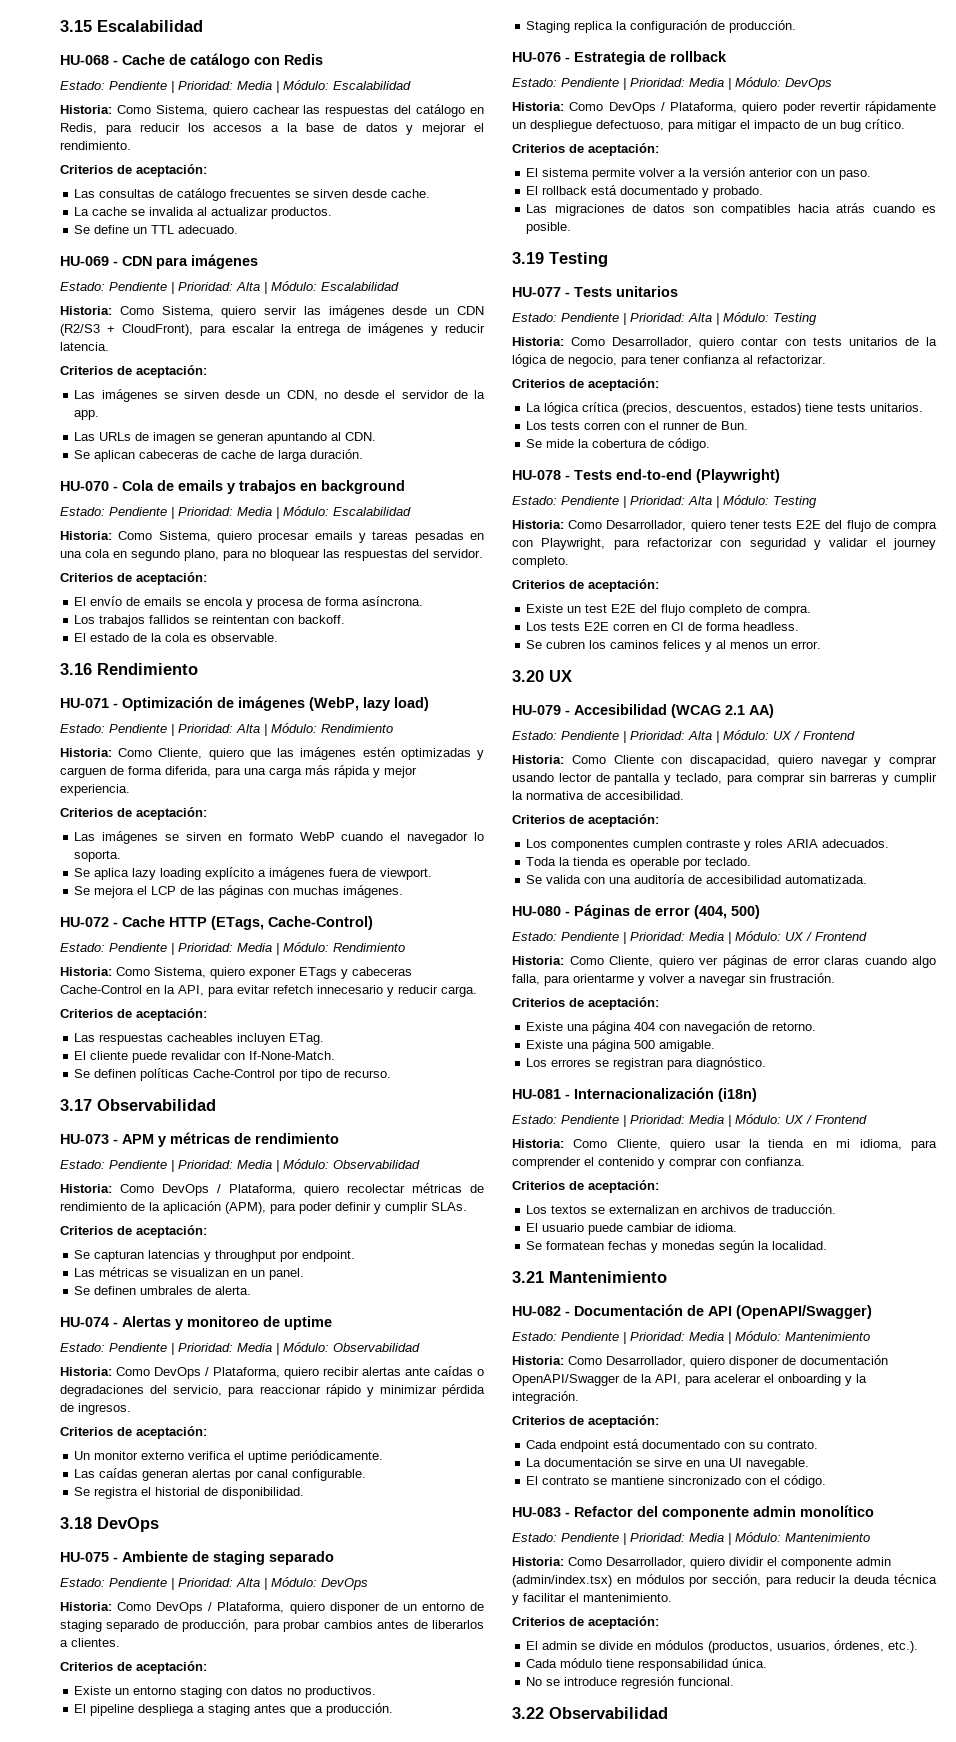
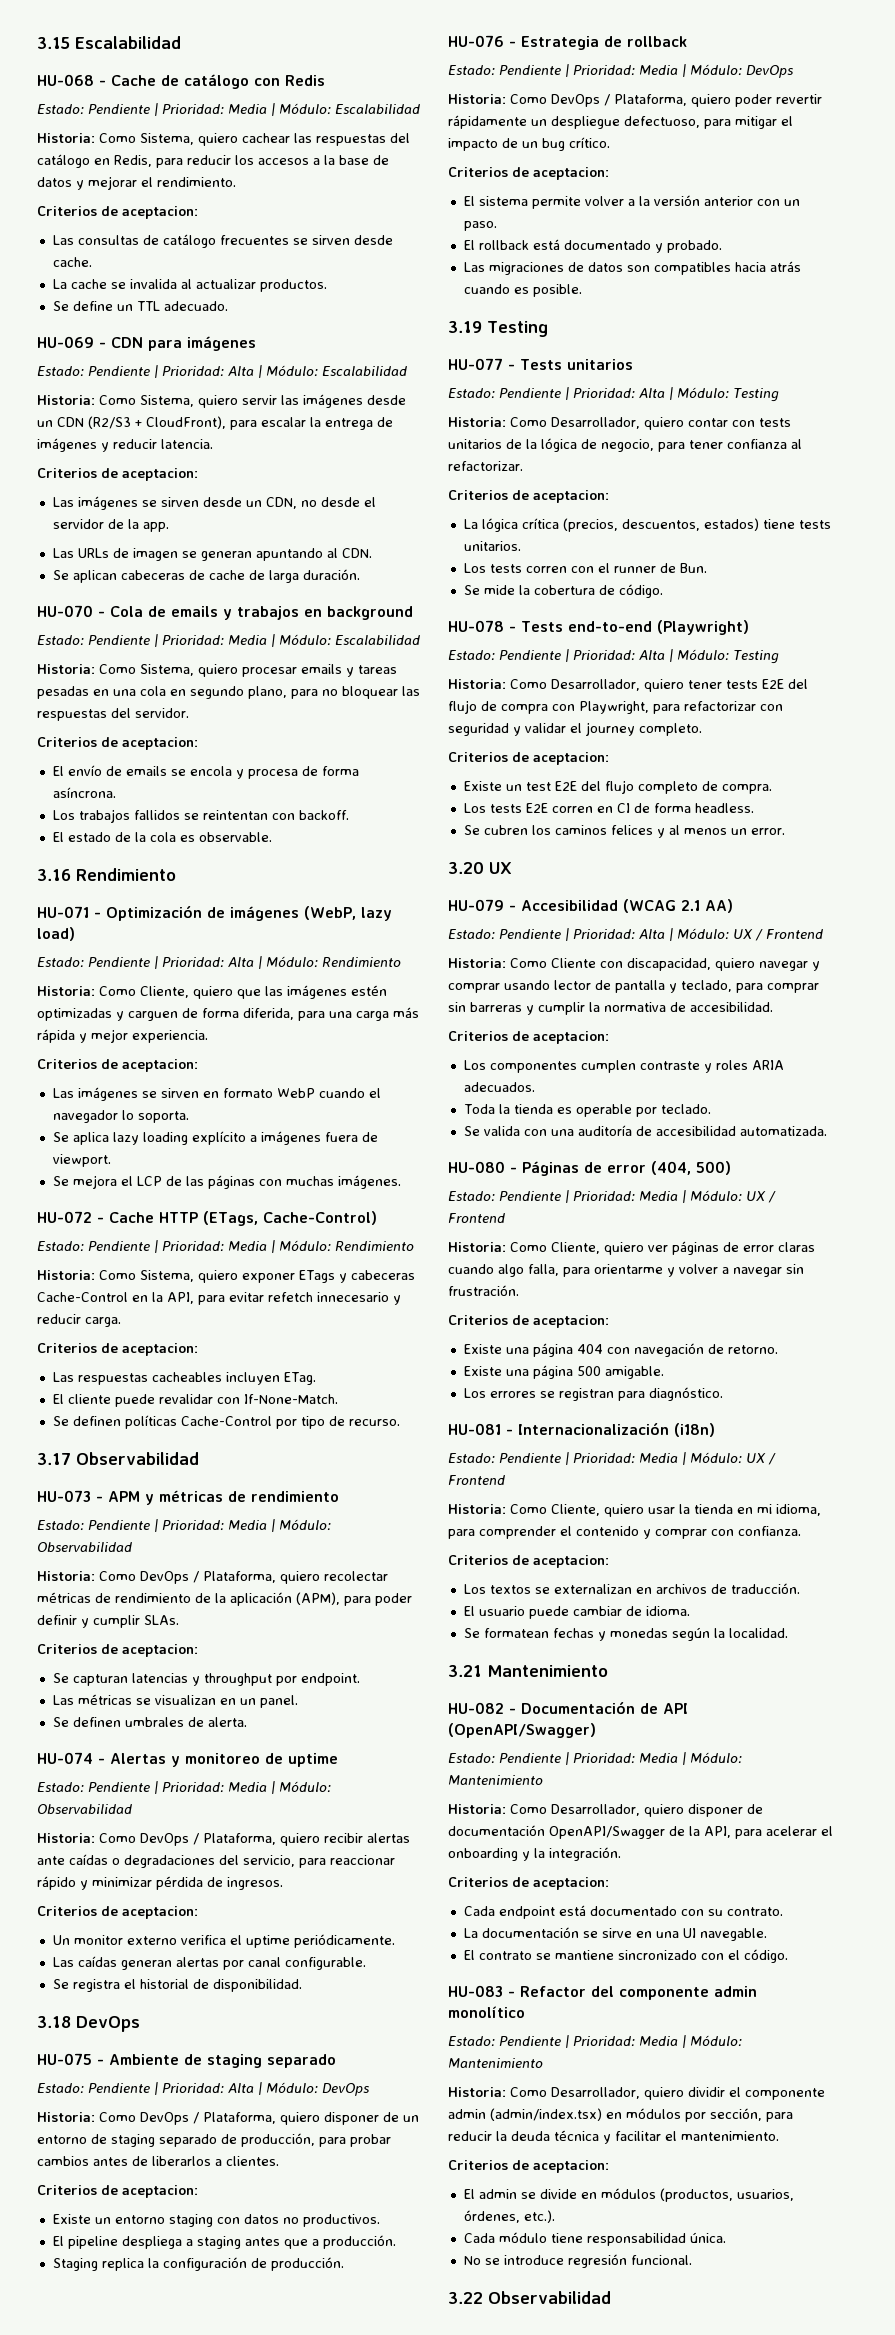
[136,164,207,177] aceptación: -> [122,206,198,219] aceptacion:
[136,365,207,378] aceptación: -> [122,468,198,481] aceptacion:
[136,572,207,585] aceptación: -> [122,737,198,750] aceptacion:
[136,807,207,820] aceptación: -> [122,1059,198,1072] aceptacion:
[136,1008,207,1021] aceptación: -> [122,1343,198,1356] aceptacion:
[136,1225,207,1238] aceptación: -> [122,1644,198,1657] aceptacion:
[136,1426,207,1439] aceptación: -> [122,1906,198,1919] aceptacion:
[136,1661,207,1674] aceptación: -> [122,2185,198,2198] aceptacion:
[588,143,659,156] aceptación: -> [533,167,609,180] aceptacion:
[588,378,659,391] aceptación: -> [533,490,609,503] aceptacion:
[588,579,659,592] aceptación: -> [533,752,609,765] aceptacion:
[588,814,659,827] aceptación: -> [533,1031,609,1044] aceptacion:
[588,997,659,1010] aceptación: -> [533,1315,609,1328] aceptacion:
[588,1180,659,1193] aceptación: -> [533,1555,609,1568] aceptacion:
[588,1415,659,1428] aceptación: -> [533,1877,609,1890] aceptacion:
[588,1616,659,1629] aceptación: -> [533,2160,609,2173] aceptacion:

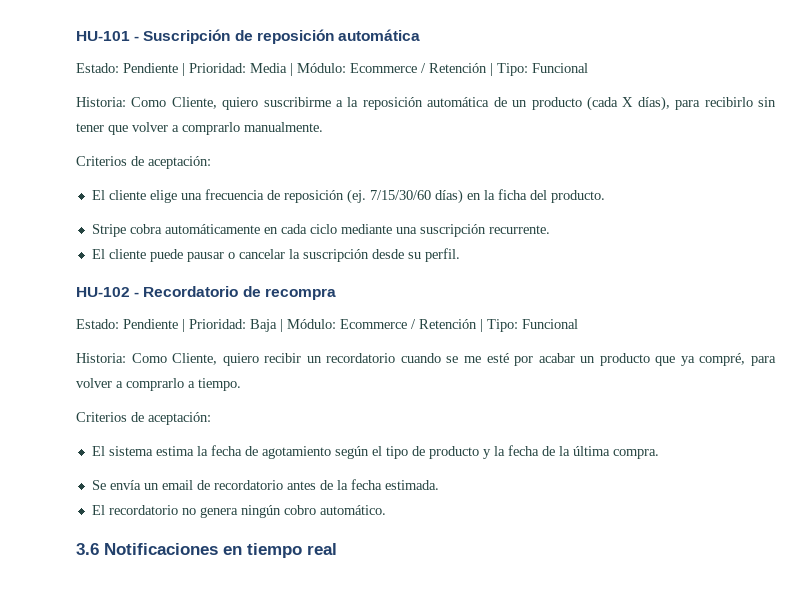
[37,36,181,49] [37,74,325,89] [37,103,420,116] [37,133,410,146] [37,154,389,168] [37,176,236,190] [37,206,198,219] [52,234,393,248] [52,257,92,267] [52,279,327,292] [52,301,228,311] [37,336,256,351] [37,365,407,378] [37,394,406,408] [37,416,393,430] [37,438,213,452] [37,468,198,481] [52,496,376,510] [52,519,169,532] [52,548,372,561] [52,569,360,583] [37,605,413,620] [37,634,420,647] [37,664,397,677] [37,686,420,699] [37,708,189,721] [37,737,198,750] [52,765,359,779] [52,787,116,798] [52,809,349,823] [52,832,272,842] [37,868,176,881] [37,906,392,921] [37,927,75,941] [37,956,401,969] [37,985,387,999] [37,1007,419,1021] [37,1029,208,1043] [37,1059,198,1072] [52,1087,381,1101] [52,1110,189,1123] [52,1131,378,1145] [52,1154,111,1167] [52,1175,401,1189] [37,1211,377,1226] [37,1240,414,1253] [37,1270,415,1283] [37,1292,401,1305] [37,1314,121,1327] [37,1343,198,1356] [52,1372,316,1385] [52,1394,338,1407] [52,1415,400,1429] [37,1452,199,1465] [37,1490,339,1505] [37,1519,331,1532] [37,1542,132,1552] [37,1571,388,1584] [37,1592,412,1606] [37,1615,179,1628] [37,1644,198,1657] [52,1673,360,1686] [52,1694,298,1708] [52,1717,247,1727] [37,1752,338,1767] [37,1781,331,1794] [37,1804,132,1814] [37,1833,410,1846] [37,1854,395,1868] [37,1876,283,1890] [37,1906,198,1919] [52,1934,395,1948] [52,1956,366,1970] [52,1979,302,1992] [37,2016,140,2032] [37,2053,336,2068] [37,2082,369,2096] [37,2112,419,2125] [37,2133,391,2147] [37,2156,279,2166] [37,2185,198,2198] [52,2214,380,2227] [52,2235,396,2249] [52,2257,344,2271] [448,35,687,50] [448,64,793,78] [448,94,822,107] [448,115,793,129] [448,137,610,151] [448,167,609,180] [463,195,800,209] [463,221,497,231] [463,239,722,253] [463,261,801,275] [463,284,582,297] [448,321,548,337] [448,358,633,370] [448,387,779,402] [448,417,791,430] [448,438,802,452] [448,461,523,471] [448,490,609,503] [463,518,831,532] [463,541,521,551] [463,563,707,573] [463,584,663,598] [448,620,749,635] [448,649,779,664] [448,679,808,692] [448,700,783,714] [448,722,702,736] [448,752,609,765] [463,780,772,794] [463,803,754,813] [463,825,785,838] [448,862,512,874] [448,899,733,913] [448,928,823,941] [448,958,820,971] [448,980,819,993] [448,1002,773,1015] [448,1031,609,1044] [463,1060,784,1073] [463,1082,535,1092] [463,1104,711,1117] [463,1125,827,1136] [448,1161,731,1176] [448,1190,776,1203] [448,1213,505,1223] [448,1241,815,1255] [448,1264,804,1277] [448,1285,519,1296] [448,1315,609,1328] [463,1343,778,1357] [463,1365,664,1379] [463,1387,723,1401] [448,1423,715,1437] [448,1452,776,1465] [448,1475,505,1485] [448,1504,821,1517] [448,1526,801,1539] [448,1555,609,1568] [463,1583,800,1594] [463,1606,690,1619] [463,1627,788,1641] [448,1665,608,1677] [448,1702,688,1714] [448,1723,596,1738] [448,1752,742,1765] [448,1775,543,1785] [448,1804,763,1817] [448,1825,833,1839] [448,1847,621,1861] [448,1877,609,1890] [463,1905,783,1919] [463,1927,767,1941] [463,1949,788,1963] [448,1985,757,2000] [448,2006,525,2018] [448,2035,742,2048] [448,2058,543,2068] [448,2087,825,2100] [448,2108,793,2122] [448,2130,779,2144] [448,2160,609,2173] [463,2188,794,2202] [463,2210,555,2223] [463,2232,726,2246] [463,2254,692,2268] [448,2291,611,2304] 3.15 Escalabilidad // HU-068 - Cache de catálogo con Redis // Estado: Pendiente | Prioridad: Media | Módulo: Escalabilidad // Historia: Como Sistema, quiero cachear las respuestas del catálogo en Redis, para reducir los accesos a la base de datos y mejorar el rendimiento. // Criterios de aceptacion: // Las consultas de catálogo frecuentes se sirven desde cache. // La cache se invalida al actualizar productos. // Se define un TTL adecuado. // HU-069 - CDN para imágenes // Estado: Pendiente | Prioridad: Alta | Módulo: Escalabilidad // Historia: Como Sistema, quiero servir las imágenes desde un CDN (R2/S3 + CloudFront), para escalar la entrega de imágenes y reducir latencia. // Criterios de aceptacion: // Las imágenes se sirven desde un CDN, no desde el servidor de la app. // Las URLs de imagen se generan apuntando al CDN. // Se aplican cabeceras de cache de larga duración. // HU-070 - Cola de emails y trabajos en background // Estado: Pendiente | Prioridad: Media | Módulo: Escalabilidad // Historia: Como Sistema, quiero procesar emails y tareas pesadas en una cola en segundo plano, para no bloquear las respuestas del servidor. // Criterios de aceptacion: // El envío de emails se encola y procesa de forma asíncrona. // Los trabajos fallidos se reintentan con backoff. // El estado de la cola es observable. // 3.16 Rendimiento // HU-071 - Optimización de imágenes (WebP, lazy load) // Estado: Pendiente | Prioridad: Alta | Módulo: Rendimiento // Historia: Como Cliente, quiero que las imágenes estén optimizadas y carguen de forma diferida, para una carga más rápida y mejor experiencia. // Criterios de aceptacion: // Las imágenes se sirven en formato WebP cuando el navegador lo soporta. // Se aplica lazy loading explícito a imágenes fuera de viewport. // Se mejora el LCP de las páginas con muchas imágenes. // HU-072 - Cache HTTP (ETags, Cache-Control) // Estado: Pendiente | Prioridad: Media | Módulo: Rendimiento // Historia: Como Sistema, quiero exponer ETags y cabeceras Cache-Control en la API, para evitar refetch innecesario y reducir carga. // Criterios de aceptacion: // Las respuestas cacheables incluyen ETag. // El cliente puede revalidar con If-None-Match. // Se definen políticas Cache-Control por tipo de recurso. // 3.17 Observabilidad // HU-073 - APM y métricas de rendimiento // Estado: Pendiente | Prioridad: Media | Módulo: Observabilidad // Historia: Como DevOps / Plataforma, quiero recolectar métricas de rendimiento de la aplicación (APM), para poder definir y cumplir SLAs. // Criterios de aceptacion: // Se capturan latencias y throughput por endpoint. // Las métricas se visualizan en un panel. // Se definen umbrales de alerta. // HU-074 - Alertas y monitoreo de uptime // Estado: Pendiente | Prioridad: Media | Módulo: Observabilidad // Historia: Como DevOps / Plataforma, quiero recibir alertas ante caídas o degradaciones del servicio, para reaccionar rápido y minimizar pérdida de ingresos. // Criterios de aceptacion: // Un monitor externo verifica el uptime periódicamente. // Las caídas generan alertas por canal configurable. // Se registra el historial de disponibilidad. // 3.18 DevOps // HU-075 - Ambiente de staging separado // Estado: Pendiente | Prioridad: Alta | Módulo: DevOps // Historia: Como DevOps / Plataforma, quiero disponer de un entorno de staging separado de producción, para probar cambios antes de liberarlos a clientes. // Criterios de aceptacion: // Existe un entorno staging con datos no productivos. // El pipeline despliega a staging antes que a producción. // Staging replica la configuración de producción. // HU-076 - Estrategia de rollback // Estado: Pendiente | Prioridad: Media | Módulo: DevOps // Historia: Como DevOps / Plataforma, quiero poder revertir rápidamente un despliegue defectuoso, para mitigar el impacto de un bug crítico. // Criterios de aceptacion: // El sistema permite volver a la versión anterior con un paso. // El rollback está documentado y probado. // Las migraciones de datos son compatibles hacia atrás cuando es posible. // 3.19 Testing // HU-077 - Tests unitarios // Estado: Pendiente | Prioridad: Alta | Módulo: Testing // Historia: Como Desarrollador, quiero contar con tests unitarios de la lógica de negocio, para tener confianza al refactorizar. // Criterios de aceptacion: // La lógica crítica (precios, descuentos, estados) tiene tests unitarios. // Los tests corren con el runner de Bun. // Se mide la cobertura de código. // HU-078 - Tests end-to-end (Playwright) // Estado: Pendiente | Prioridad: Alta | Módulo: Testing // Historia: Como Desarrollador, quiero tener tests E2E del flujo de compra con Playwright, para refactorizar con seguridad y validar el journey completo. // Criterios de aceptacion: // Existe un test E2E del flujo completo de compra. // Los tests E2E corren en CI de forma headless. // Se cubren los caminos felices y al menos un error. // 3.20 UX // HU-079 - Accesibilidad (WCAG 2.1 AA) // Estado: Pendiente | Prioridad: Alta | Módulo: UX / Frontend // Historia: Como Cliente con discapacidad, quiero navegar y comprar usando lector de pantalla y teclado, para comprar sin barreras y cumplir la normativa de accesibilidad. // Criterios de aceptacion: // Los componentes cumplen contraste y roles ARIA adecuados. // Toda la tienda es operable por teclado. // Se valida con una auditoría de accesibilidad automatizada. // HU-080 - Páginas de error (404, 500) // Estado: Pendiente | Prioridad: Media | Módulo: UX / Frontend // Historia: Como Cliente, quiero ver páginas de error claras cuando algo falla, para orientarme y volver a navegar sin frustración. // Criterios de aceptacion: // Existe una página 404 con navegación de retorno. // Existe una página 500 amigable. // Los errores se registran para diagnóstico. // HU-081 - Internacionalización (i18n) // Estado: Pendiente | Prioridad: Media | Módulo: UX / Frontend // Historia: Como Cliente, quiero usar la tienda en mi idioma, para comprender el contenido y comprar con confianza. // Criterios de aceptacion: // Los textos se externalizan en archivos de traducción. // El usuario puede cambiar de idioma. // Se formatean fechas y monedas según la localidad. // 3.21 Mantenimiento // HU-082 - Documentación de API (OpenAPI/Swagger) // Estado: Pendiente | Prioridad: Media | Módulo: Mantenimiento // Historia: Como Desarrollador, quiero disponer de documentación OpenAPI/Swagger de la API, para acelerar el onboarding y la integración. // Criterios de aceptacion: // Cada endpoint está documentado con su contrato. // La documentación se sirve en una UI navegable. // El contrato se mantiene sincronizado con el código. // HU-083 - Refactor del componente admin monolítico // Estado: Pendiente | Prioridad: Media | Módulo: Mantenimiento // Historia: Como Desarrollador, quiero dividir el componente admin (admin/index.tsx) en módulos por sección, para reducir la deuda técnica y facilitar el mantenimiento. // Criterios de aceptacion: // El admin se divide en módulos (productos, usuarios, órdenes, etc.). // Cada módulo tiene responsabilidad única. // No se introduce regresión funcional. // 3.22 Observabilidad -> [76,29,420,44] [76,63,588,76] [76,96,776,111] [76,122,323,135] [76,156,211,169] [91,189,605,204] [91,224,550,237] [91,248,460,262] [76,286,336,300] [76,319,578,332] [76,353,776,366] [76,378,241,391] [76,412,211,425] [91,445,659,459] [91,479,439,490] [91,505,386,518] [76,543,337,558] HU-101 - Suscripción de reposición automática // Estado: Pendiente | Prioridad: Media | Módulo: Ecommerce / Retención | Tipo: Funcional // Historia: Como Cliente, quiero suscribirme a la reposición automática de un producto (cada X días), para recibirlo sin tener que volver a comprarlo manualmente. // Criterios de aceptación: // El cliente elige una frecuencia de reposición (ej. 7/15/30/60 días) en la ficha del producto. // Stripe cobra automáticamente en cada ciclo mediante una suscripción recurrente. // El cliente puede pausar o cancelar la suscripción desde su perfil. // HU-102 - Recordatorio de recompra // Estado: Pendiente | Prioridad: Baja | Módulo: Ecommerce / Retención | Tipo: Funcional // Historia: Como Cliente, quiero recibir un recordatorio cuando se me esté por acabar un producto que ya compré, para volver a comprarlo a tiempo. // Criterios de aceptación: // El sistema estima la fecha de agotamiento según el tipo de producto y la fecha de la última compra. // Se envía un email de recordatorio antes de la fecha estimada. // El recordatorio no genera ningún cobro automático. // 3.6 Notificaciones en tiempo real

